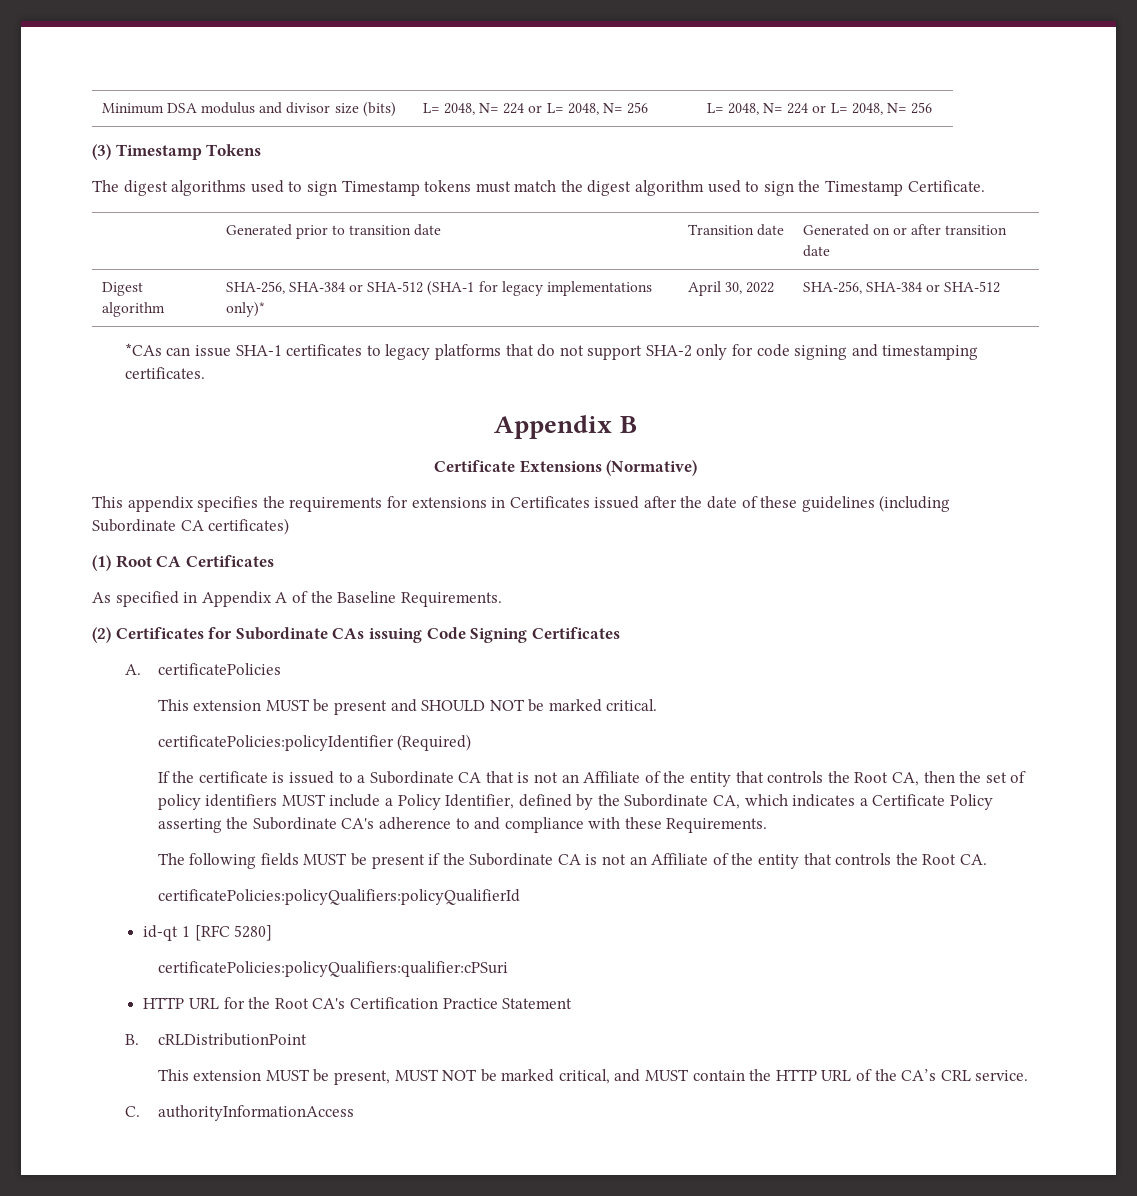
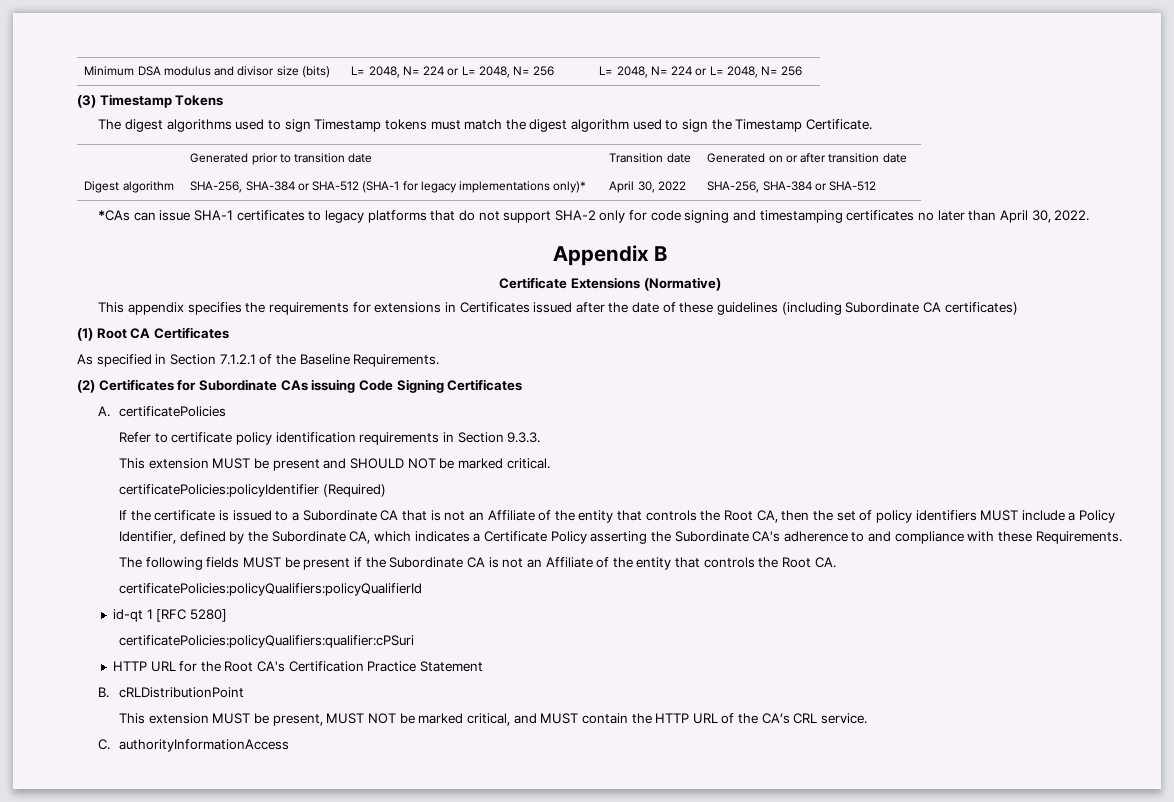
[124,367,205,379] certificates. -> [846,210,1090,223] certificates no later than April 30, 2022.
[201,591,288,607] Appendix A -> [169,354,256,365] Section 7.1.2.1
(281, 669) none -> [119,432,541,445] // Refer to certificate policy identification requirements in Section 9.3.3.

